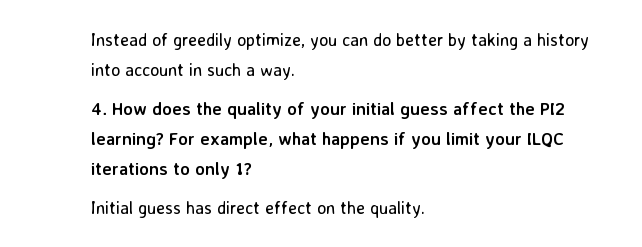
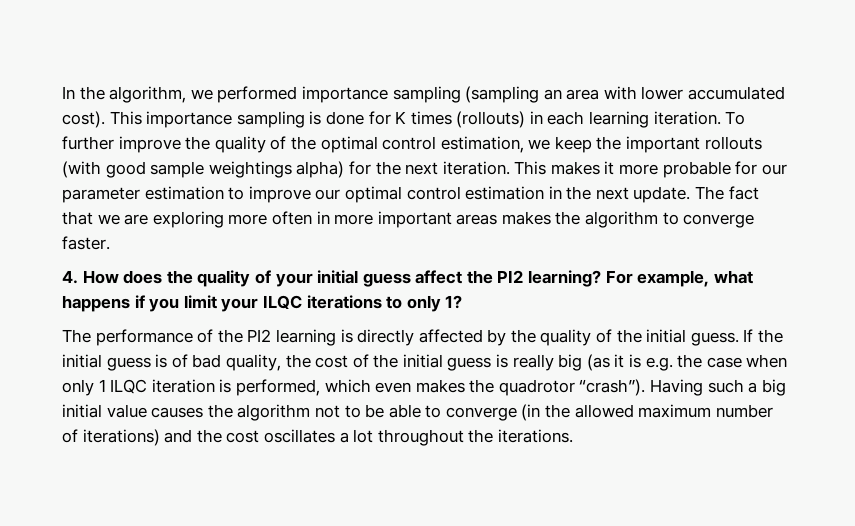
[91,33,589,50] [91,63,295,80] Instead of greedily optimize, you can do better by taking a history into account in such a way. -> [62,86,786,103] [62,111,746,128] [62,136,762,153] [62,161,787,178] [62,186,759,203] [62,211,755,228] [62,236,110,250] In the algorithm, we performed importance sampling (sampling an area with lower accumulated cost). This importance sampling is done for K times (rollouts) in each learning iteration. To further improve the quality of the optimal control estimation, we keep the important rollouts (with good sample weightings alpha) for the next iteration. This makes it more probable for our parameter estimation to improve our optimal control estimation in the next update. The fact that we are exploring more often in more important areas makes the algorithm to converge faster.
[91,201,425,218] Initial guess has direct effect on the quality. -> [62,329,784,346] [62,354,788,371] [62,379,786,396] [62,404,773,421] [62,429,573,446] The performance of the PI2 learning is directly affected by the quality of the initial guess. If the initial guess is of bad quality, the cost of the initial guess is really big (as it is e.g. the case when only 1 ILQC iteration is performed, which even makes the quadrotor “crash”). Having such a big initial value causes the algorithm not to be able to converge (in the allowed maximum number of iterations) and the cost oscillates a lot throughout the iterations.

